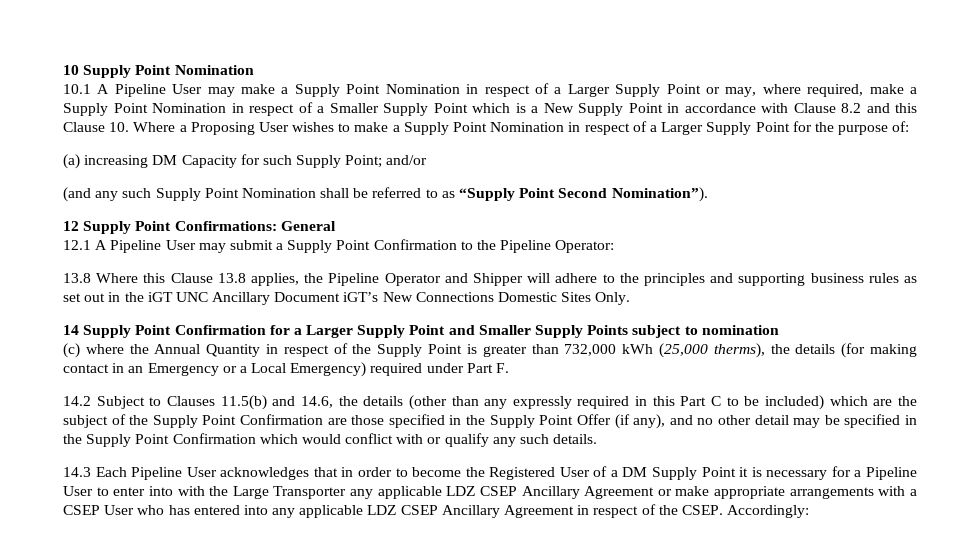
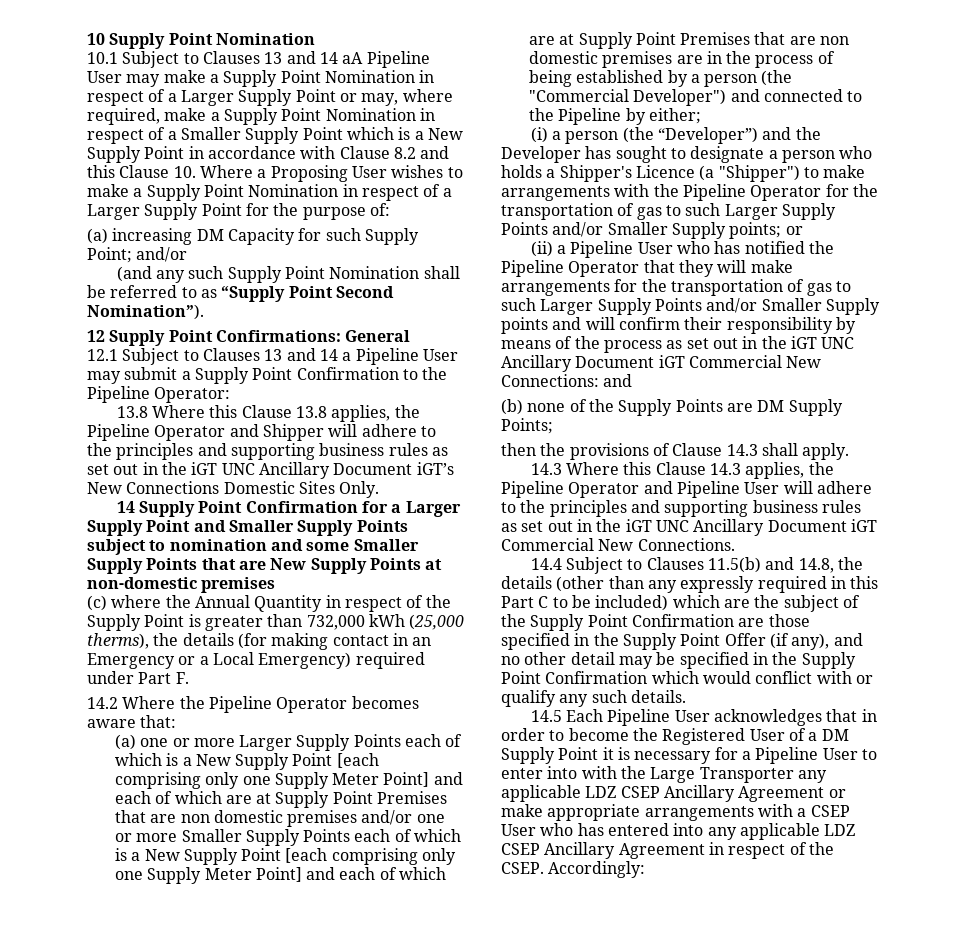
[97,84,110,94] A -> [122,51,364,68] Subject to Clauses 13 and 14 aA
[95,240,108,250] A -> [122,348,352,365] Subject to Clauses 13 and 14 a
(779, 330) none -> [270,539,419,551] [87,558,443,574] [87,577,276,593] and some Smaller Supply Points that are New Supply Points at non-domestic premises
(91, 401) none -> [122,696,419,713] [87,715,177,728] [114,734,463,751] [114,753,379,770] [114,772,463,789] [114,791,448,808] [114,810,445,827] [114,829,462,846] [114,848,457,865] [114,867,447,884] [528,32,850,49] [528,51,835,68] [528,70,793,87] [528,89,863,106] [528,108,701,125] [530,127,821,144] [501,146,873,163] [501,165,866,182] [501,184,878,201] [501,203,836,220] [501,222,803,239] [530,241,835,258] [501,260,793,277] [501,279,851,296] [501,298,880,315] [501,317,856,334] [501,336,855,353] [501,355,822,372] [501,374,633,387] [501,399,843,416] [501,418,553,434] [501,443,850,460] [530,462,834,479] [501,481,872,498] [501,500,861,517] [501,519,877,536] [501,538,735,551] [530,558,562,570] Where the Pipeline Operator becomes aware that: // (a) one or more Larger Supply Points each of which is a New Supply Point [each comprising only one Supply Meter Point] and each of which are at Supply Point Premises that are non domestic premises and/or one or more Smaller Supply Points each of which is a New Supply Point [each comprising only one Supply Meter Point] and each of which are at Supply Point Premises that are non domestic premises are in the process of being established by a person (the "Commercial Developer") and connected to the Pipeline by either; // (i) a person (the “Developer”) and the Developer has sought to designate a person who holds a Shipper's Licence (a "Shipper") to make arrangements with the Pipeline Operator for the transportation of gas to such Larger Supply Points and/or Smaller Supply points; or // (ii) a Pipeline User who has notified the Pipeline Operator that they will make arrangements for the transportation of gas to such Larger Supply Points and/or Smaller Supply points and will confirm their responsibility by means of the process as set out in the iGT UNC Ancillary Document iGT Commercial New Connections: and // (b) none of the Supply Points are DM Supply Points; // then the provisions of Clause 14.3 shall apply. // 14.3 Where this Clause 14.3 applies, the Pipeline Operator and Pipeline User will adhere to the principles and supporting business rules as set out in the iGT UNC Ancillary Document iGT Commercial New Connections. // 14.4
[300,396,333,408] 14.6, -> [798,558,834,573] 14.8,
[63,467,91,477] 14.3 -> [530,710,562,722] 14.5

